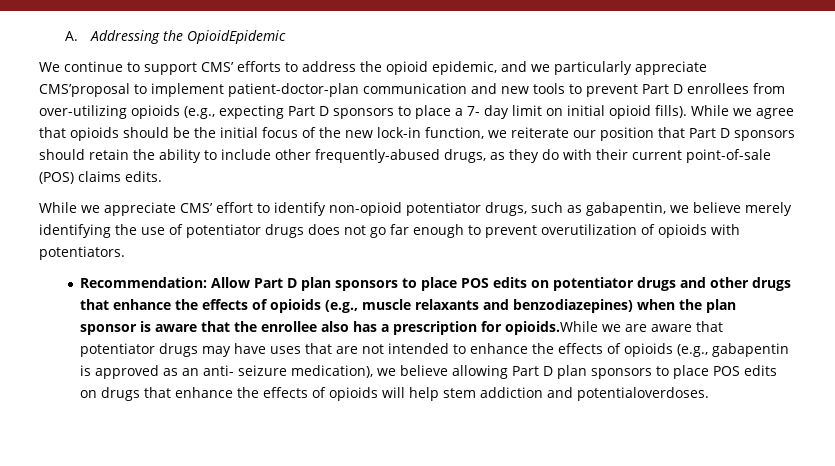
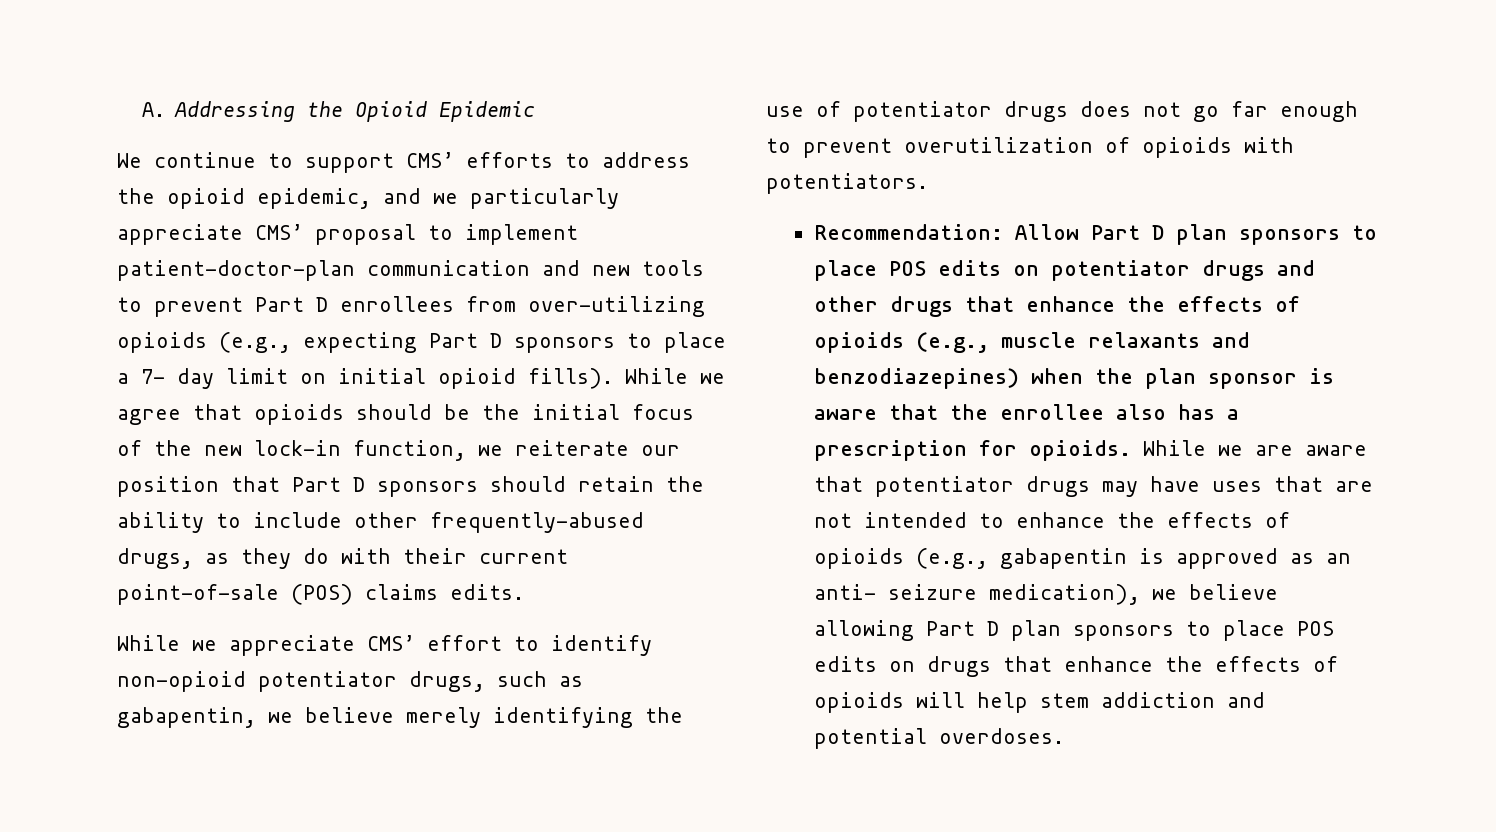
[186,30,286,44] OpioidEpidemic -> [355,101,536,122] Opioid Epidemic
[39,83,130,97] CMS’proposal -> [255,224,416,245] CMS’ proposal
[505,321,599,335] opioids.While -> [1029,440,1207,461] opioids. While
[577,387,710,401] potentialoverdoses. -> [814,728,1065,749] potential overdoses.

